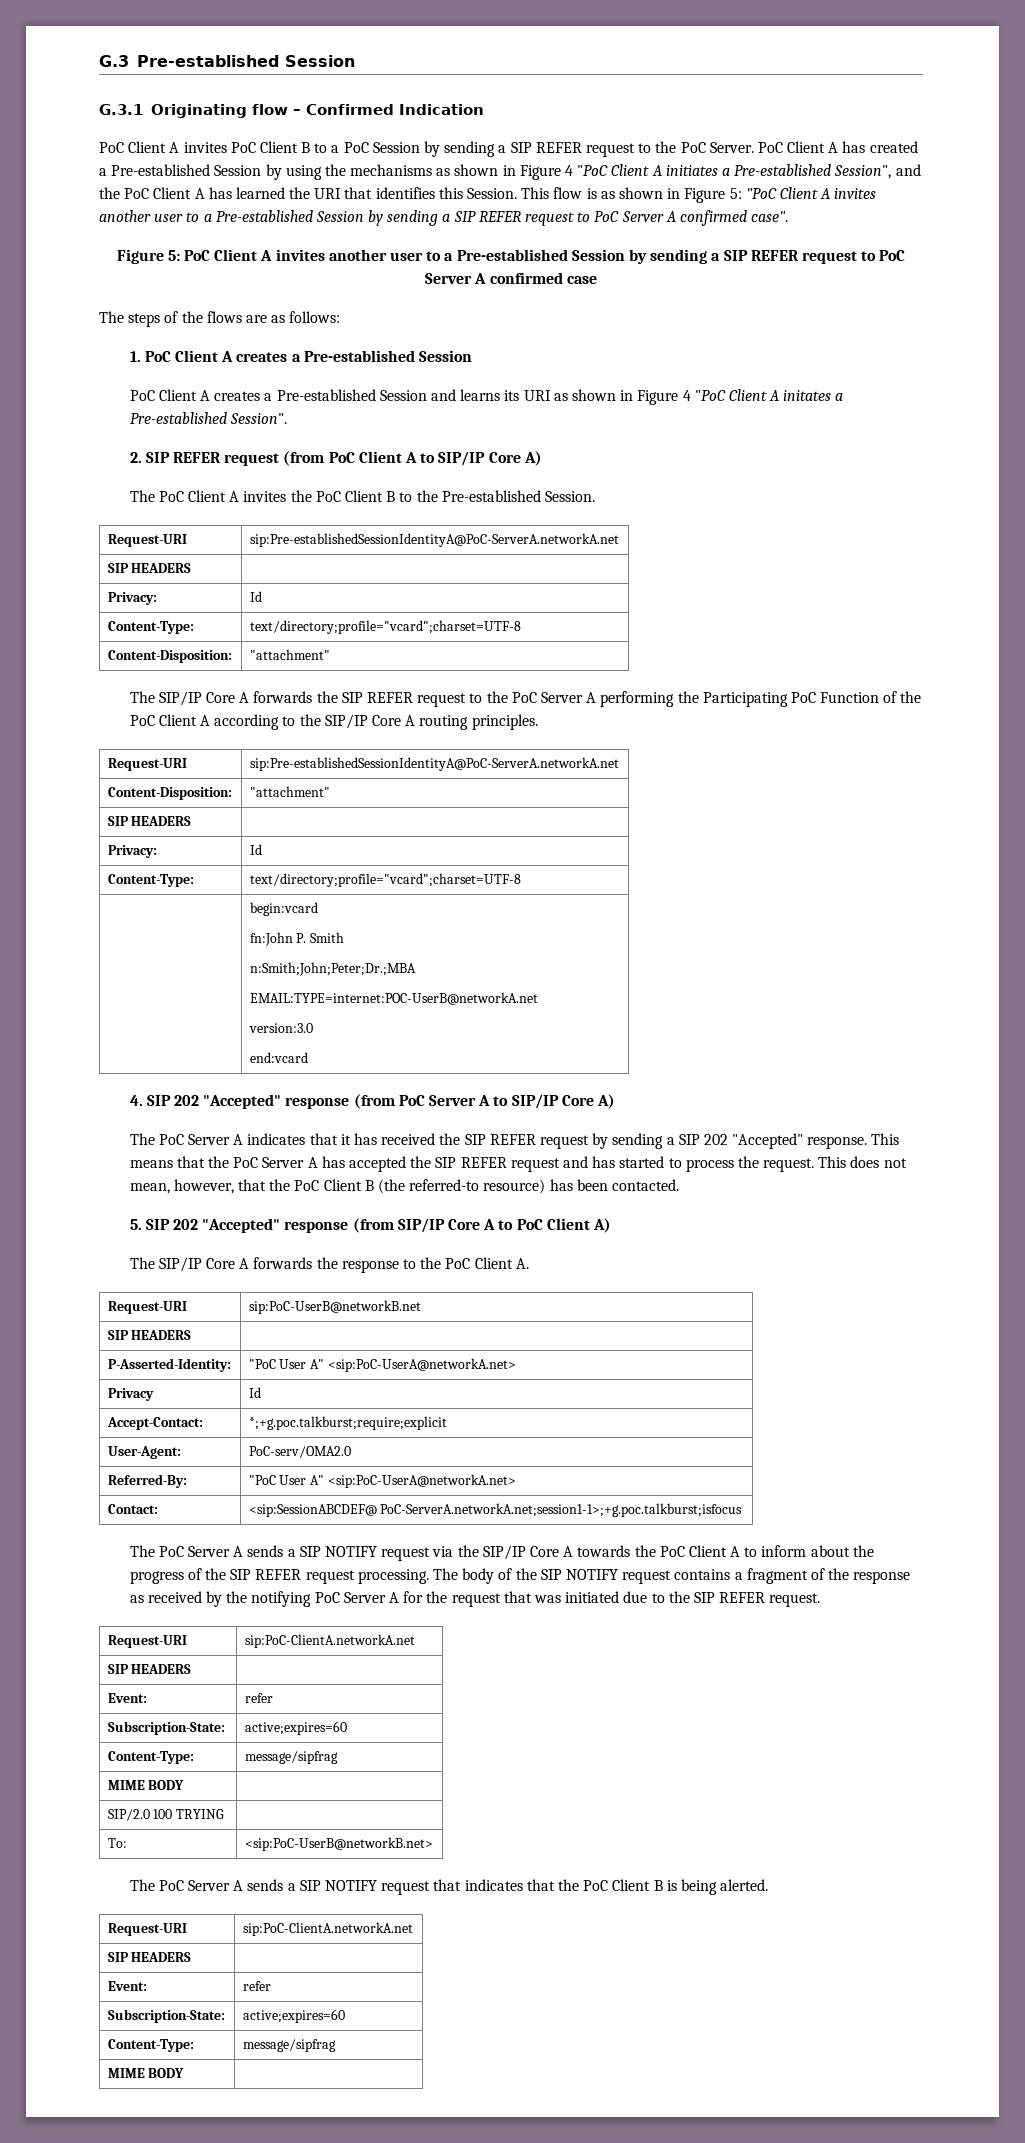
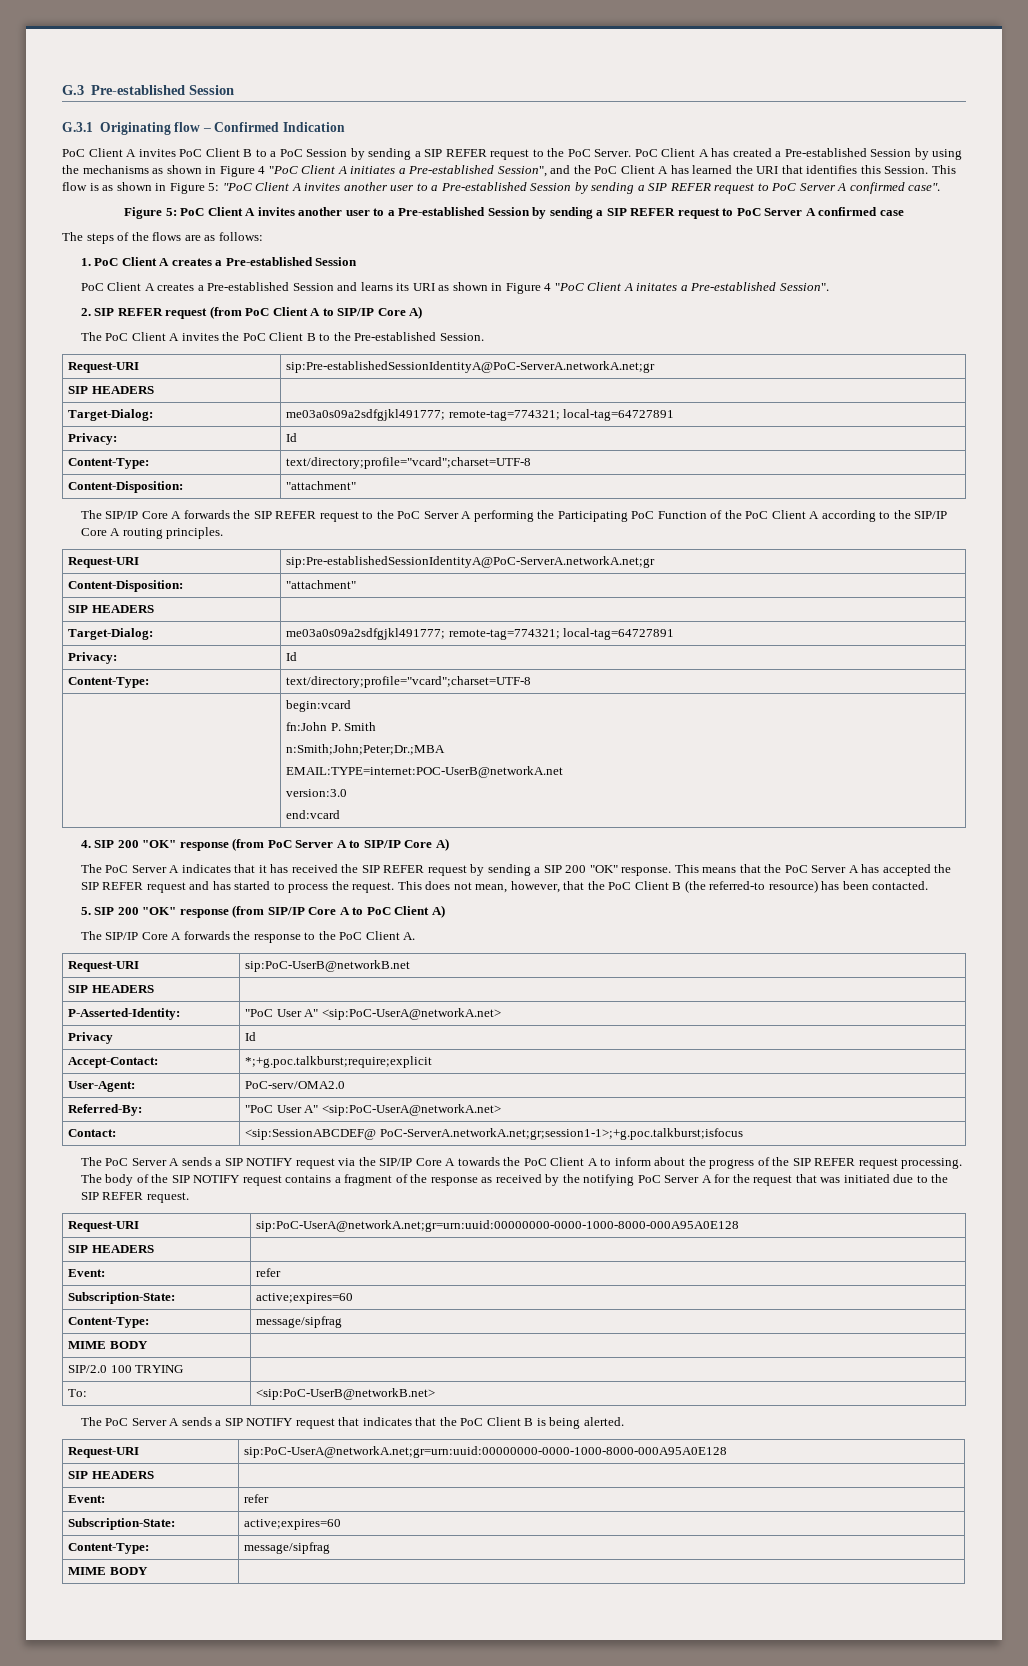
[249,533,619,547] [107,563,192,573] sip:Pre-establishedSessionIdentityA@PoC-ServerA.networkA.net // SIP HEADERS | -> [286,361,656,373] [68,386,154,394] [68,409,154,421] [286,409,675,421] sip:Pre-establishedSessionIdentityA@PoC-ServerA.networkA.net;gr // SIP HEADERS | // Target-Dialog: | me03a0s09a2sdfgjkl491777; remote-tag=774321; local-tag=64727891
[249,757,619,771] sip:Pre-establishedSessionIdentityA@PoC-ServerA.networkA.net -> [286,556,656,568] sip:Pre-establishedSessionIdentityA@PoC-ServerA.networkA.net;gr
(192, 821) none -> [68,628,154,640] [286,628,675,640] // Target-Dialog: | me03a0s09a2sdfgjkl491777; remote-tag=774321; local-tag=64727891
[174,1094,282,1109] 202 "Accepted" -> [117,840,177,848] 200 "OK"
[703,1133,804,1149] 202 "Accepted" -> [565,865,618,873] 200 "OK"
[173,1218,281,1233] 202 "Accepted" -> [117,907,177,915] 200 "OK"
[380,1503,743,1517] PoC-ServerA.networkA.net;session1-1>;+g.poc.talkburst;isfocus -> [379,1128,743,1140] PoC-ServerA.networkA.net;gr;session1-1>;+g.poc.talkburst;isfocus
[244,1634,415,1648] sip:PoC-ClientA.networkA.net -> [256,1220,740,1232] sip:PoC-UserA@networkA.net;gr=urn:uuid:00000000-0000-1000-8000-000A95A0E128
[242,1922,413,1936] sip:PoC-ClientA.networkA.net -> [244,1446,728,1458] sip:PoC-UserA@networkA.net;gr=urn:uuid:00000000-0000-1000-8000-000A95A0E128

